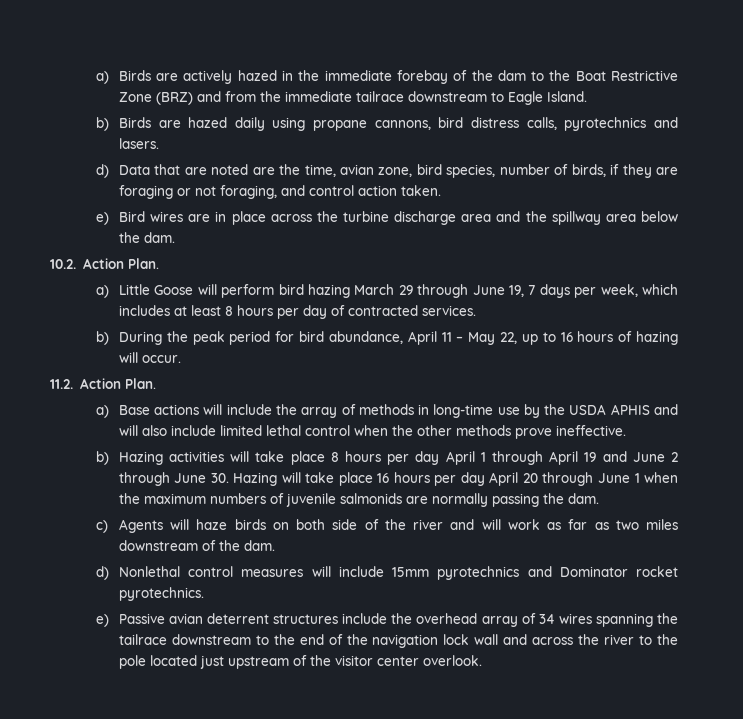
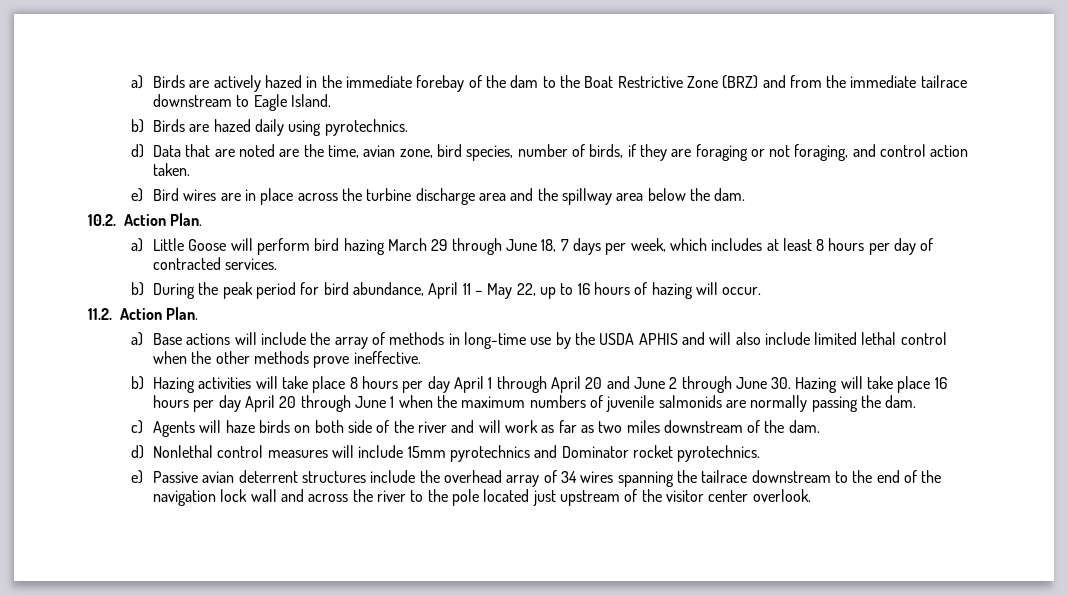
[313,117,679,131] [118,138,159,149] propane cannons, bird distress calls, pyrotechnics and lasers. -> [324,119,408,136] pyrotechnics.
[508,285,524,297] 19, -> [541,239,557,252] 18,
[584,452,597,462] 19 -> [585,377,603,389] 20

